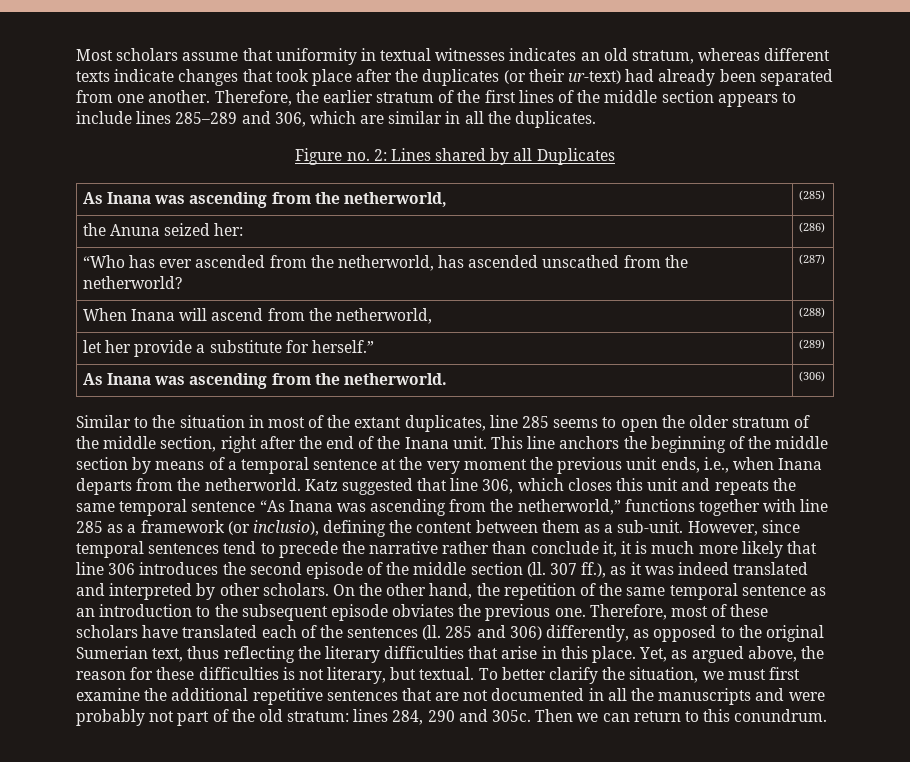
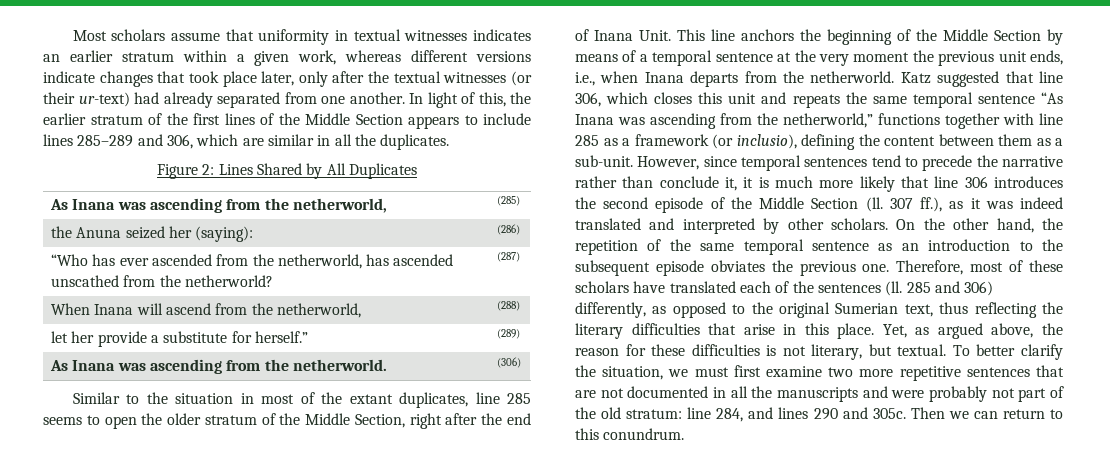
[603,48,695,64] old stratum, -> [69,50,337,66] earlier stratum within a given work,
[76,71,110,82] texts -> [476,51,531,62] versions
[356,69,500,86] after the duplicates -> [261,71,507,87] later, only after the textual witnesses
[719,69,756,82] been -> (213, 100) none
[214,90,292,106] Therefore, -> [409,92,506,108] In light of this,
[604,90,714,103] middle section -> [305,113,403,125] Middle Section
[346,152,370,161] no. -> (199, 171) none
[435,148,533,165] shared by all -> [257,163,346,179] Shared by All
[214,223,244,236] her: -> [168,226,254,242] her (saying):
[103,436,217,452] middle section, -> [305,413,405,428] Middle Section,
[377,436,487,449] the Inana unit. -> [594,30,671,41] Inana Unit.
[775,436,829,449] [76,457,128,470] middle section -> [943,29,1041,41] Middle Section
[413,562,523,575] middle section -> [759,197,859,209] Middle Section
[144,688,249,701] the additional -> [828,367,894,377] two more
[353,709,424,725] lines 284, -> [687,407,809,422] line 284, and lines

